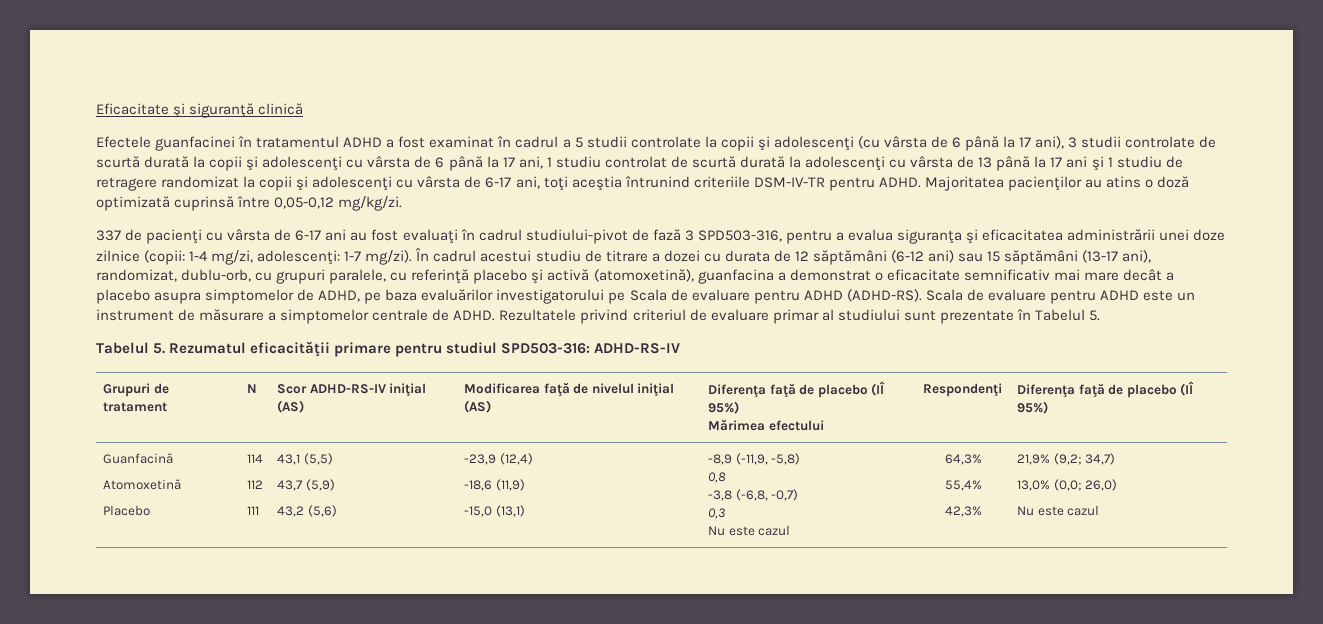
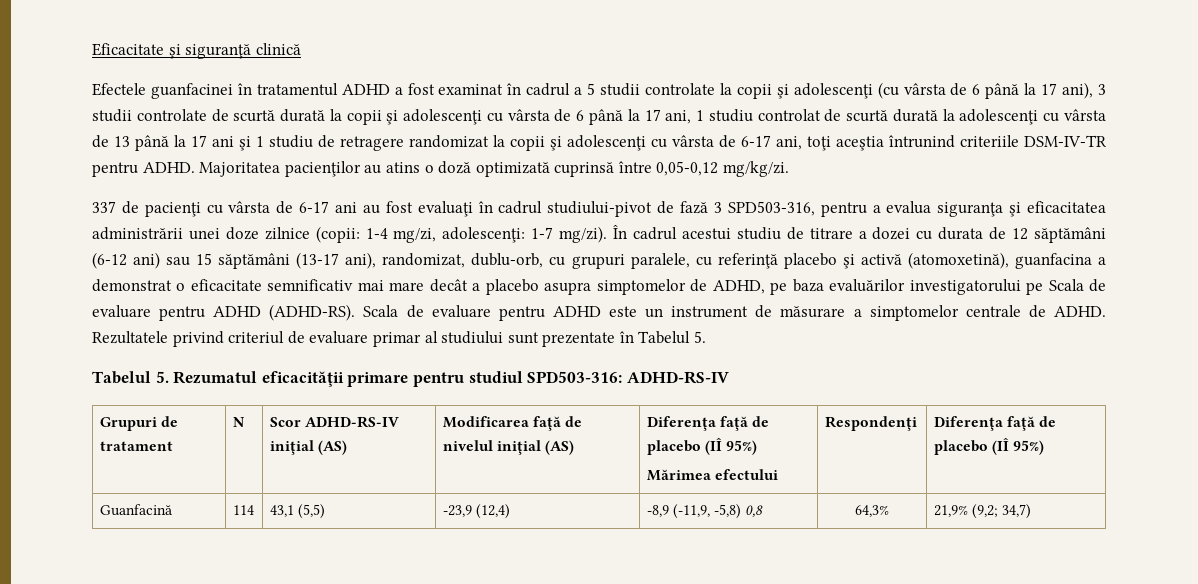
[102,479,181,490] [102,505,150,516] // Atomoxetină // Placebo -> (173, 510) none
[246,480,263,489] [246,506,259,515] // 112 // 111 -> (254, 510) none
[276,479,335,491] [276,505,337,517] [463,453,533,465] [463,479,525,491] [463,505,525,517] // 43,7 (5,9) // 43,2 (5,6) | -23,9 (12,4) // -18,6 (11,9) // -15,0 (13,1) -> [442,504,510,519] | -23,9 (12,4)
(801, 459) // -> (742, 511) none
[707,489,799,501] [707,508,725,519] [707,525,791,536] // -3,8 (-6,8, -0,7) // 0,3 // Nu este cazul -> (764, 511) none
[945,480,982,491] [945,506,982,517] // 55,4% // 42,3% -> (889, 511) none
[1016,479,1118,491] [1016,505,1100,516] // 13,0% (0,0; 26,0) // Nu este cazul -> (1032, 511) none

